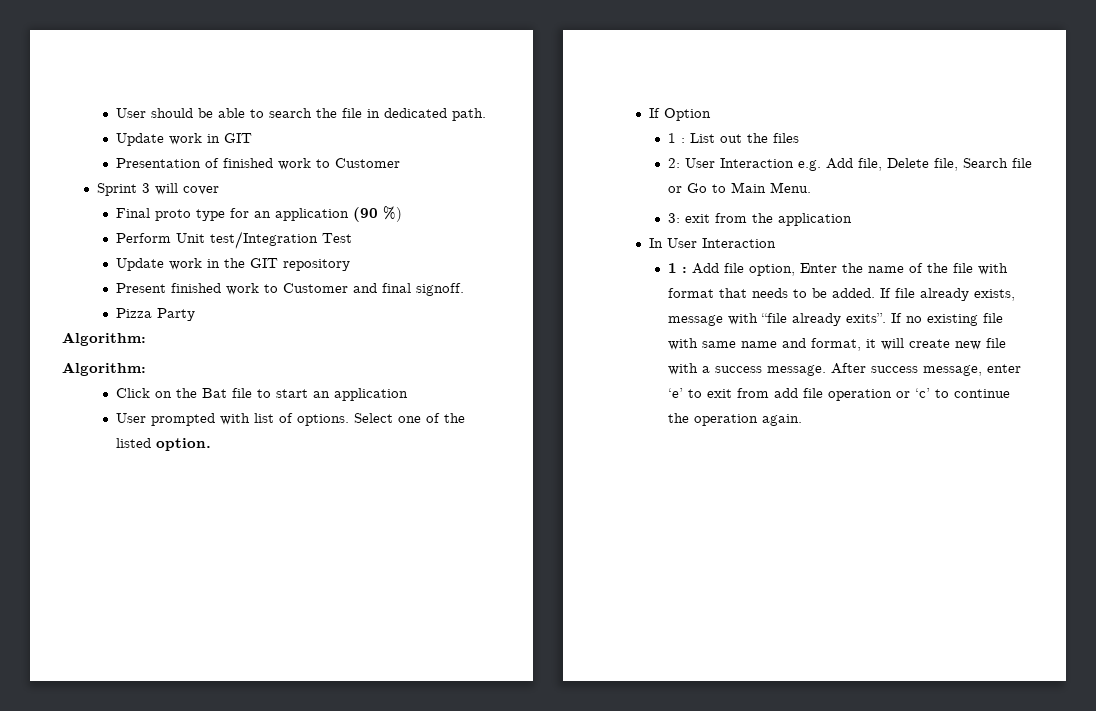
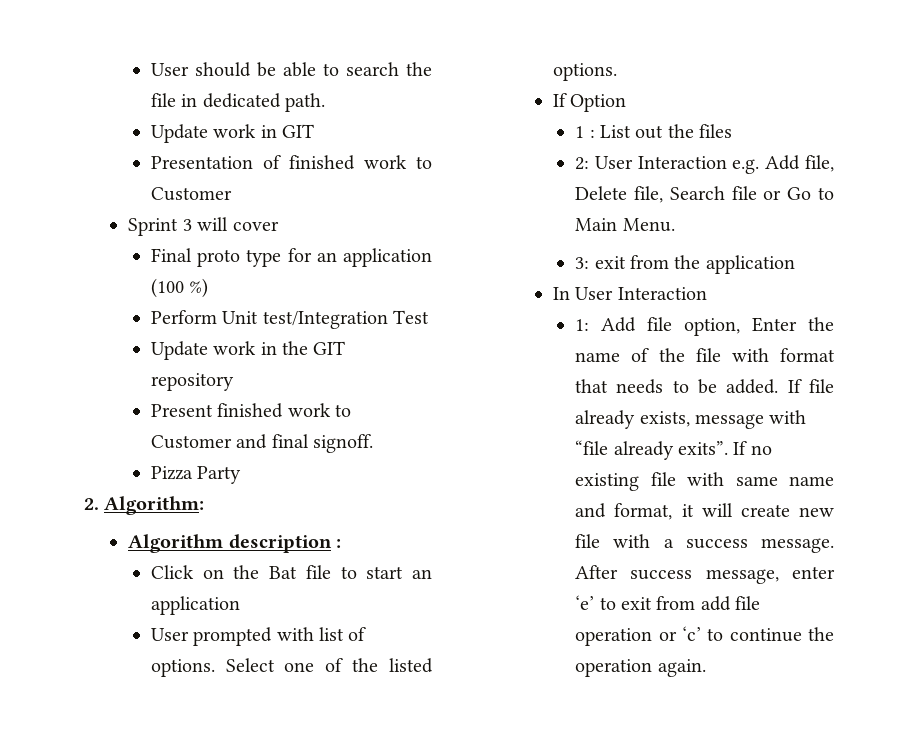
[352,207,378,222] (90 -> [150,278,184,298] (100
[62,332,146,346] [62,362,146,376] Algorithm: // Algorithm: -> [84,496,205,515] [128,534,342,553] 2. Algorithm: // Algorithm description :
[155,438,211,451] option. -> [552,63,617,81] options.
[667,263,687,273] 1 : -> [575,319,590,331] 1:

